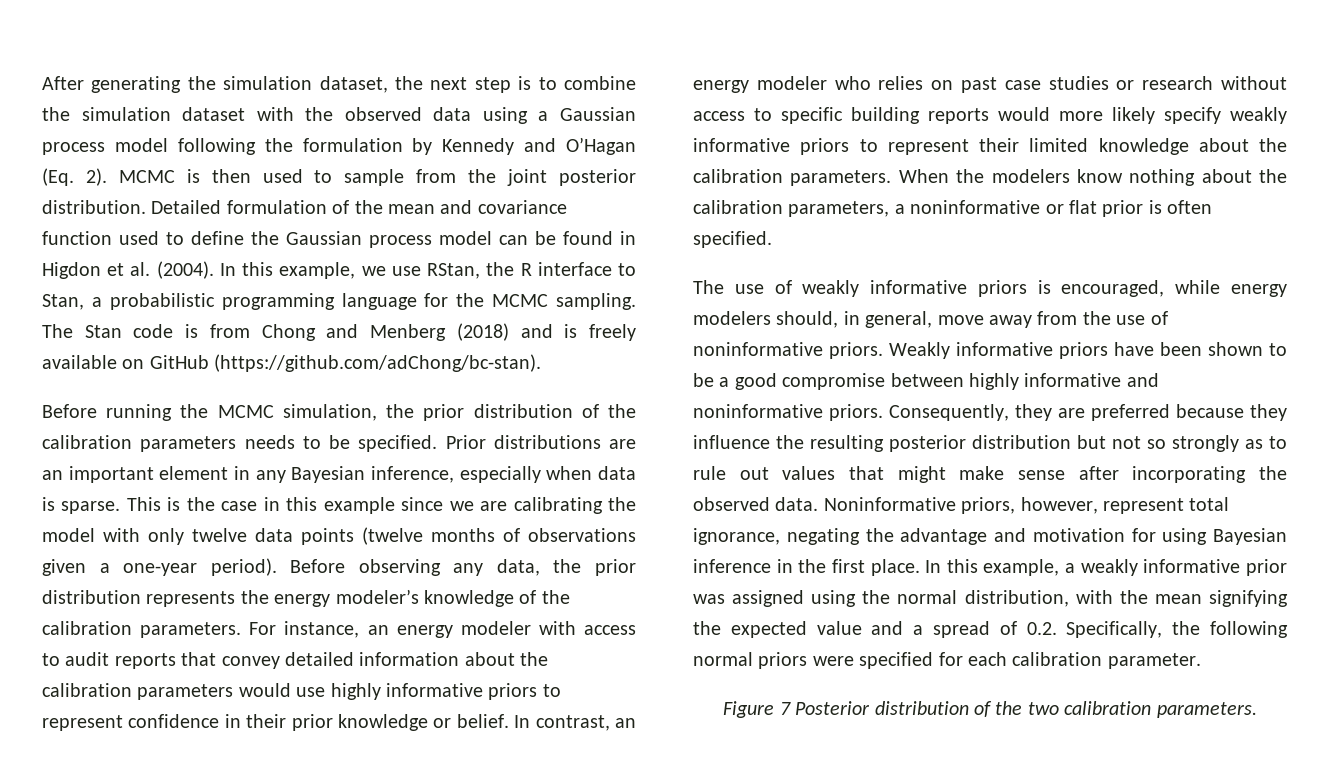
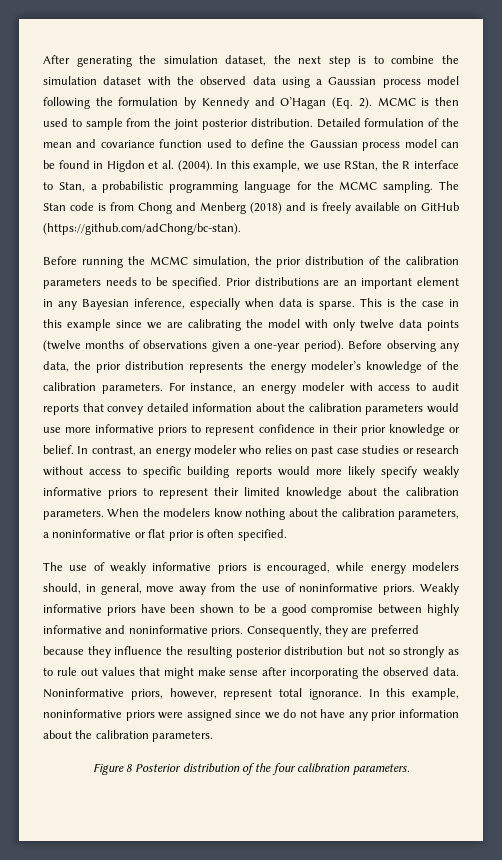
[330,683,381,700] highly -> [65,427,92,433] more
[693,528,1287,545] [693,559,1287,576] [693,590,1288,607] [693,621,1288,638] [693,652,1201,669] ignorance, negating the advantage and motivation for using Bayesian inference in the first place. In this example, a weakly informative prior was assigned using the normal distribution, with the mean signifying the expected value and a spread of 0.2. Specifically, the following normal priors were specified for each calibration parameter. -> [308,688,459,700] [43,709,459,721] [43,730,214,742] ignorance. In this example, noninformative priors were assigned since we do not have any prior information about the calibration parameters.
[779,702,791,715] 7 -> [125,764,132,772] 8
[1027,702,1059,715] two -> [271,763,296,775] four

